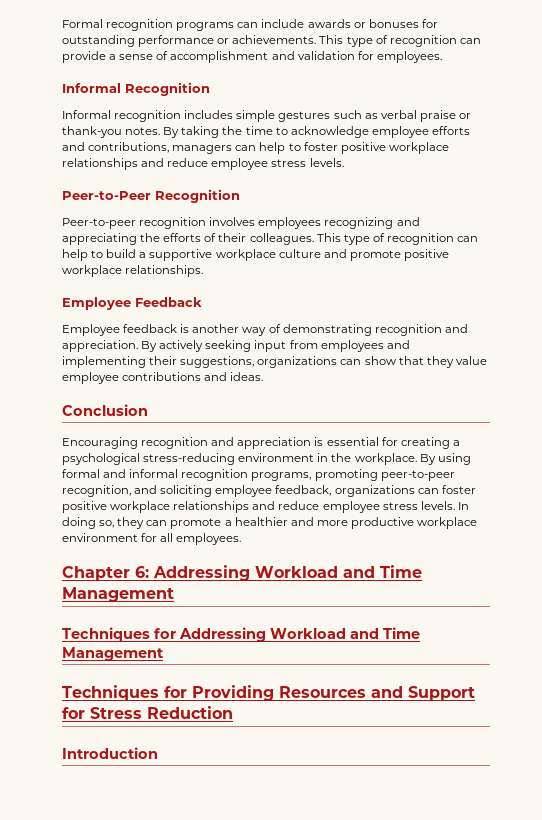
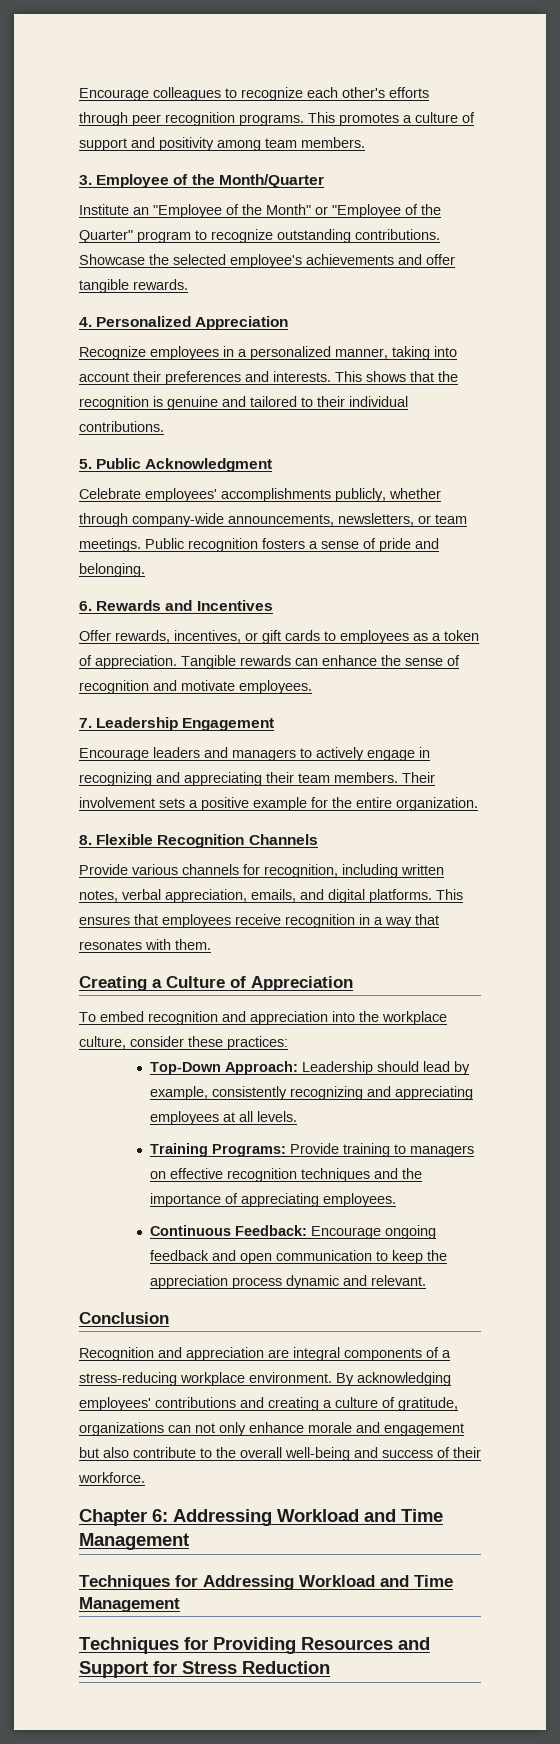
[62,19,438,31] [62,35,481,47] [62,51,442,63] [62,82,210,96] [62,110,471,122] [62,126,470,138] [62,142,449,154] [62,158,344,170] [62,189,240,203] [62,217,420,229] [62,233,479,245] [62,249,449,261] [62,265,204,277] [62,297,202,310] [62,324,468,336] [62,340,410,352] [62,356,487,368] [62,372,264,384] [62,404,148,416] [62,437,460,449] [62,453,471,465] [62,469,455,481] [62,485,476,497] [62,501,469,513] [62,517,478,529] [62,533,242,545] Formal recognition programs can include awards or bonuses for outstanding performance or achievements. This type of recognition can provide a sense of accomplishment and validation for employees. // Informal Recognition // Informal recognition includes simple gestures such as verbal praise or thank-you notes. By taking the time to acknowledge employee efforts and contributions, managers can help to foster positive workplace relationships and reduce employee stress levels. // Peer-to-Peer Recognition // Peer-to-peer recognition involves employees recognizing and appreciating the efforts of their colleagues. This type of recognition can help to build a supportive workplace culture and promote positive workplace relationships. // Employee Feedback // Employee feedback is another way of demonstrating recognition and appreciation. By actively seeking input from employees and implementing their suggestions, organizations can show that they value employee contributions and ideas. // Conclusion // Encouraging recognition and appreciation is essential for creating a psychological stress-reducing environment in the workplace. By using formal and informal recognition programs, promoting peer-to-peer recognition, and soliciting employee feedback, organizations can foster positive workplace relationships and reduce employee stress levels. In doing so, they can promote a healthier and more productive workplace environment for all employees. -> [79,87,429,101] [79,112,475,126] [79,137,365,151] [79,174,324,188] [79,204,441,218] [79,229,440,243] [79,254,455,268] [79,279,188,293] [79,316,289,330] [79,346,457,360] [79,371,458,385] [79,396,408,410] [79,421,164,432] [79,458,273,472] [79,488,441,502] [79,513,467,527] [79,538,439,552] [79,563,145,577] [79,600,273,611] [79,630,479,644] [79,655,460,669] [79,680,312,694] [79,717,275,731] [79,747,430,761] [79,772,435,786] [79,797,478,811] [79,834,318,848] [79,864,444,878] [79,889,463,903] [79,914,439,928] [79,939,211,950] [79,976,353,991] [79,1011,447,1025] [79,1036,288,1050] [149,1061,470,1075] [149,1086,473,1100] [149,1111,297,1125] [149,1143,474,1157] [149,1168,422,1182] [149,1193,396,1207] [149,1225,436,1239] [149,1250,447,1264] [149,1275,426,1289] [79,1312,169,1324] [79,1347,451,1361] [79,1372,451,1386] [79,1397,458,1411] [79,1422,464,1436] [79,1447,481,1461] [78,1472,145,1483] Encourage colleagues to recognize each other's efforts through peer recognition programs. This promotes a culture of support and positivity among team members. // 3. Employee of the Month/Quarter // Institute an "Employee of the Month" or "Employee of the Quarter" program to recognize outstanding contributions. Showcase the selected employee's achievements and offer tangible rewards. // 4. Personalized Appreciation // Recognize employees in a personalized manner, taking into account their preferences and interests. This shows that the recognition is genuine and tailored to their individual contributions. // 5. Public Acknowledgment // Celebrate employees' accomplishments publicly, whether through company-wide announcements, newsletters, or team meetings. Public recognition fosters a sense of pride and belonging. // 6. Rewards and Incentives // Offer rewards, incentives, or gift cards to employees as a token of appreciation. Tangible rewards can enhance the sense of recognition and motivate employees. // 7. Leadership Engagement // Encourage leaders and managers to actively engage in recognizing and appreciating their team members. Their involvement sets a positive example for the entire organization. // 8. Flexible Recognition Channels // Provide various channels for recognition, including written notes, verbal appreciation, emails, and digital platforms. This ensures that employees receive recognition in a way that resonates with them. // Creating a Culture of Appreciation // To embed recognition and appreciation into the workplace culture, consider these practices: // Top-Down Approach: Leadership should lead by example, consistently recognizing and appreciating employees at all levels. // Training Programs: Provide training to managers on effective recognition techniques and the importance of appreciating employees. // Continuous Feedback: Encourage ongoing feedback and open communication to keep the appreciation process dynamic and relevant. // Conclusion // Recognition and appreciation are integral components of a stress-reducing workplace environment. By acknowledging employees' contributions and creating a culture of gratitude, organizations can not only enhance morale and engagement but also contribute to the overall well-being and success of their workforce.
[62,747,158,759] // Introduction -> (330, 1667) none

